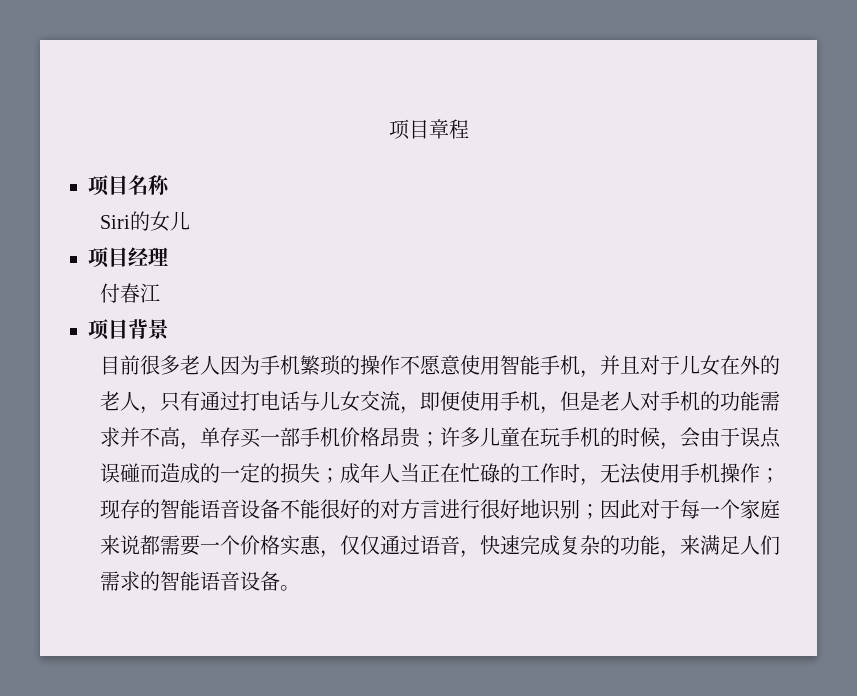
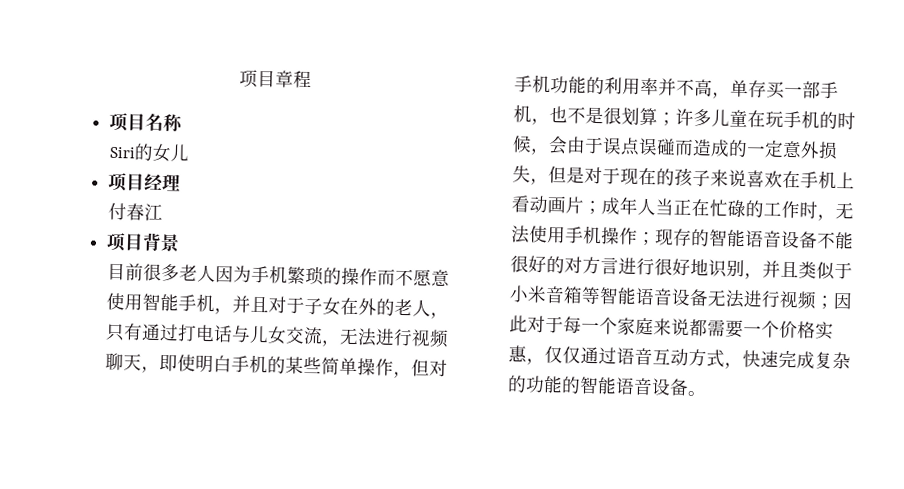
(400, 365) none -> [376,268,396,286] 而
[679,355,700,375] 儿 -> [303,297,323,315] 子
[419,391,780,414] [99,427,120,447] 即便使用手机，但是老人对手机的功能需求 -> [338,327,449,348] [104,352,448,379] [513,74,659,96] 无法进行视频聊天，即使明白手机的某些简单操作，但对手机功能的利用率
[339,427,422,448] 价格昂贵 -> [530,105,658,126] ，也不是很划算
[259,463,320,484] 的损失 -> [781,140,838,160] [511,165,855,189] [510,195,585,214] 意外损失，但是对于现在的孩子来说喜欢在手机上看动画片
(580, 509) none -> [743,260,853,280] [508,285,817,310] ，并且类似于小米音箱等智能语音设备无法进行视频
(460, 545) none -> [651,348,725,368] 互动方式
[659,535,780,558] [99,571,140,591] ，来满足人们需求 -> (563, 384) none

